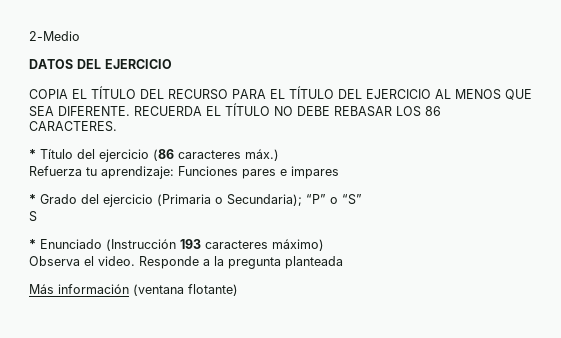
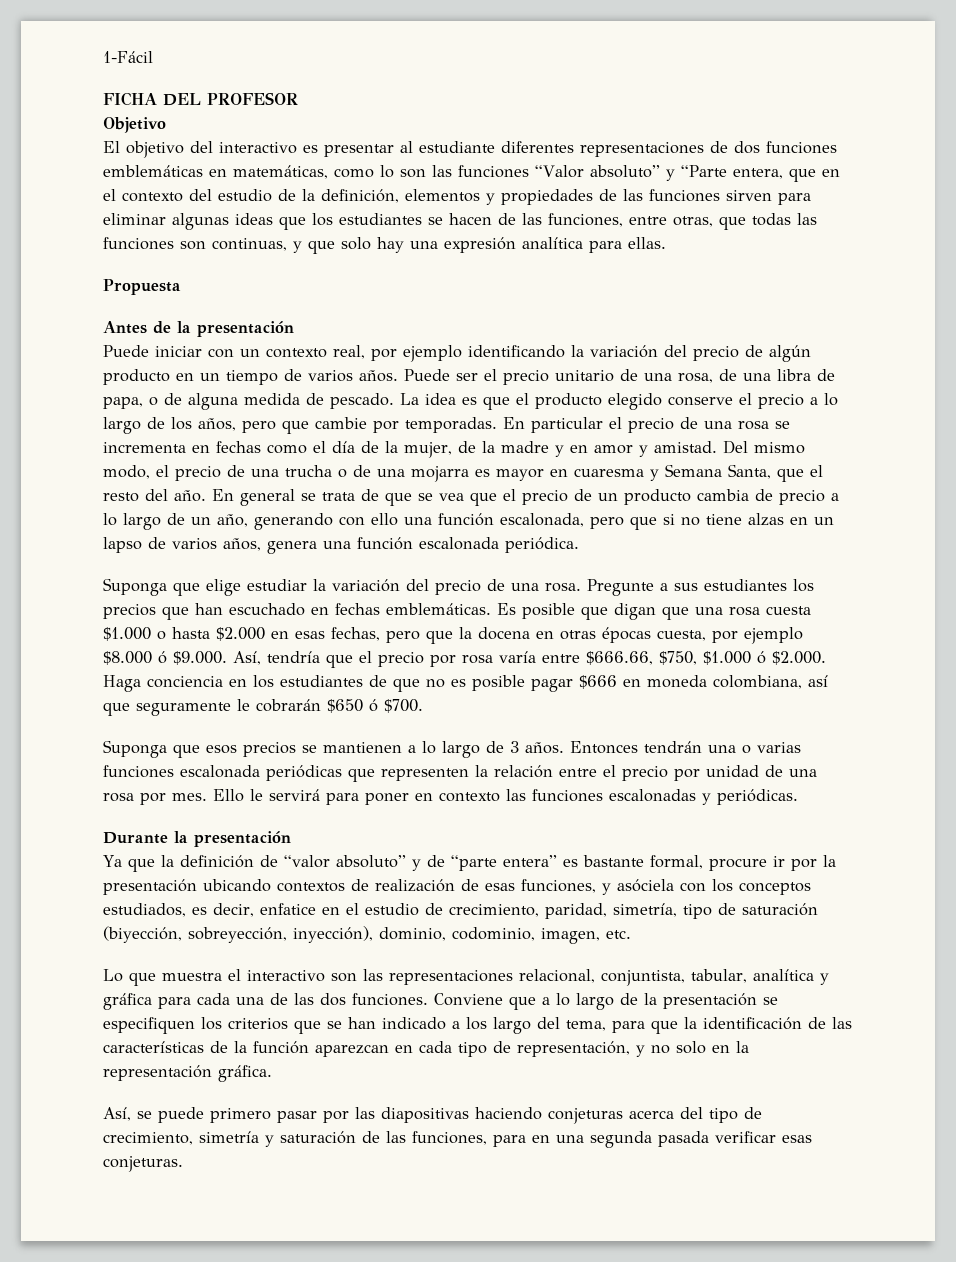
[29,31,80,41] [29,59,172,69] [29,86,532,100] [29,103,441,117] [29,121,117,132] [29,149,279,162] [29,166,339,179] [29,194,362,207] [29,211,37,222] [29,239,324,251] [29,256,343,269] [29,284,238,296] 2-Medio // DATOS DEL EJERCICIO // COPIA EL TÍTULO DEL RECURSO PARA EL TÍTULO DEL EJERCICIO AL MENOS QUE SEA DIFERENTE. RECUERDA EL TÍTULO NO DEBE REBASAR LOS 86 CARACTERES. // * Título del ejercicio (86 caracteres máx.) // Refuerza tu aprendizaje: Funciones pares e impares // * Grado del ejercicio (Primaria o Secundaria); “P” o “S” // S // * Enunciado (Instrucción 193 caracteres máximo) // Observa el video. Responde a la pregunta planteada // Más información (ventana flotante) -> [103,51,153,63] [103,92,298,106] [103,117,166,133] [103,141,837,158] [103,165,840,182] [103,189,811,205] [103,213,817,230] [103,237,666,254] [103,279,181,295] [103,321,294,337] [103,345,811,362] [103,369,835,385] [103,393,838,410] [103,417,790,434] [103,440,805,458] [103,464,823,482] [103,489,839,506] [103,513,834,530] [103,537,579,554] [103,578,814,596] [103,603,811,620] [103,627,803,644] [103,651,826,668] [103,675,828,692] [103,699,423,716] [103,740,801,758] [103,765,817,782] [103,789,798,805] [103,831,291,847] [103,855,836,872] [103,879,811,895] [103,903,818,919] [103,926,631,944] [103,969,829,986] [103,993,778,1010] [103,1017,852,1034] [103,1041,749,1057] [103,1065,272,1082] [103,1107,762,1124] [103,1131,812,1148] [103,1156,183,1172] 1-Fácil // FICHA DEL PROFESOR // Objetivo // El objetivo del interactivo es presentar al estudiante diferentes representaciones de dos funciones emblemáticas en matemáticas, como lo son las funciones “Valor absoluto” y “Parte entera, que en el contexto del estudio de la definición, elementos y propiedades de las funciones sirven para eliminar algunas ideas que los estudiantes se hacen de las funciones, entre otras, que todas las funciones son continuas, y que solo hay una expresión analítica para ellas. // Propuesta // Antes de la presentación // Puede iniciar con un contexto real, por ejemplo identificando la variación del precio de algún producto en un tiempo de varios años. Puede ser el precio unitario de una rosa, de una libra de papa, o de alguna medida de pescado. La idea es que el producto elegido conserve el precio a lo largo de los años, pero que cambie por temporadas. En particular el precio de una rosa se incrementa en fechas como el día de la mujer, de la madre y en amor y amistad. Del mismo modo, el precio de una trucha o de una mojarra es mayor en cuaresma y Semana Santa, que el resto del año. En general se trata de que se vea que el precio de un producto cambia de precio a lo largo de un año, generando con ello una función escalonada, pero que si no tiene alzas en un lapso de varios años, genera una función escalonada periódica. // Suponga que elige estudiar la variación del precio de una rosa. Pregunte a sus estudiantes los precios que han escuchado en fechas emblemáticas. Es posible que digan que una rosa cuesta $1.000 o hasta $2.000 en esas fechas, pero que la docena en otras épocas cuesta, por ejemplo $8.000 ó $9.000. Así, tendría que el precio por rosa varía entre $666.66, $750, $1.000 ó $2.000. Haga conciencia en los estudiantes de que no es posible pagar $666 en moneda colombiana, así que seguramente le cobrarán $650 ó $700. // Suponga que esos precios se mantienen a lo largo de 3 años. Entonces tendrán una o varias funciones escalonada periódicas que representen la relación entre el precio por unidad de una rosa por mes. Ello le servirá para poner en contexto las funciones escalonadas y periódicas. // Durante la presentación // Ya que la definición de “valor absoluto” y de “parte entera” es bastante formal, procure ir por la presentación ubicando contextos de realización de esas funciones, y asóciela con los conceptos estudiados, es decir, enfatice en el estudio de crecimiento, paridad, simetría, tipo de saturación (biyección, sobreyección, inyección), dominio, codominio, imagen, etc. // Lo que muestra el interactivo son las representaciones relacional, conjuntista, tabular, analítica y gráfica para cada una de las dos funciones. Conviene que a lo largo de la presentación se especifiquen los criterios que se han indicado a los largo del tema, para que la identificación de las características de la función aparezcan en cada tipo de representación, y no solo en la representación gráfica. // Así, se puede primero pasar por las diapositivas haciendo conjeturas acerca del tipo de crecimiento, simetría y saturación de las funciones, para en una segunda pasada verificar esas conjeturas.

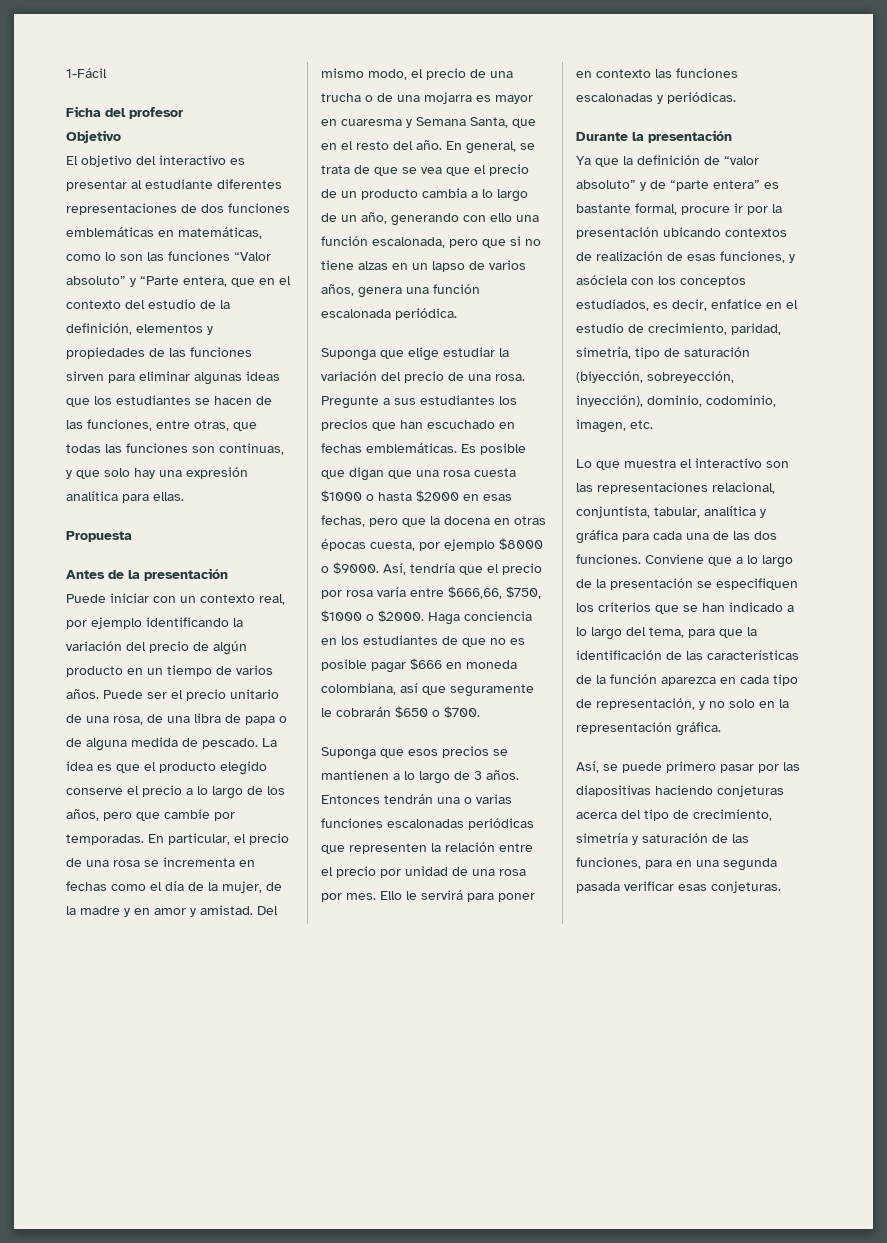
[103,92,298,106] FICHA DEL PROFESOR -> [66,106,183,119] Ficha del profesor
[103,397,143,409] papa, -> [245,716,275,725] papa
[531,417,603,433] particular -> [168,833,230,845] particular,
(804, 475) none -> [321,143,337,150] en
[240,489,295,506] general -> [466,141,516,154] general,
[755,489,825,505] de precio -> (467, 193) none
[103,627,151,641] $1.000 -> [321,490,362,502] $1000
[216,627,265,641] $2.000 -> [416,490,459,502] $2000
[103,651,227,665] $8.000 ó $9.000. -> [499,538,543,550] [321,562,379,574] $8000 o $9000.
[586,651,826,665] $666.66, $750, $1.000 ó $2.000. -> [448,586,541,599] [321,610,424,622] $666,66, $750, $1000 o $2000.
[369,699,378,712] ó -> [432,710,440,717] o
[180,765,260,778] escalonada -> [387,819,464,828] escalonadas
[466,1017,487,1030] los -> [576,627,587,636] lo
[315,1044,389,1057] aparezcan -> [661,677,716,686] aparezca

